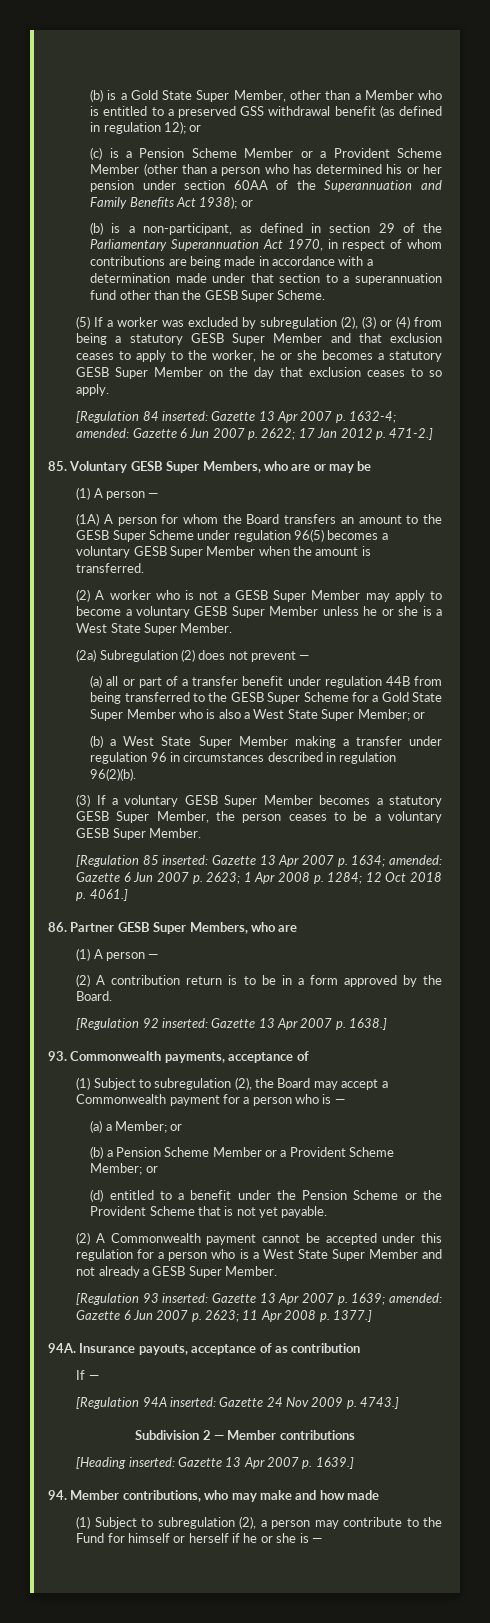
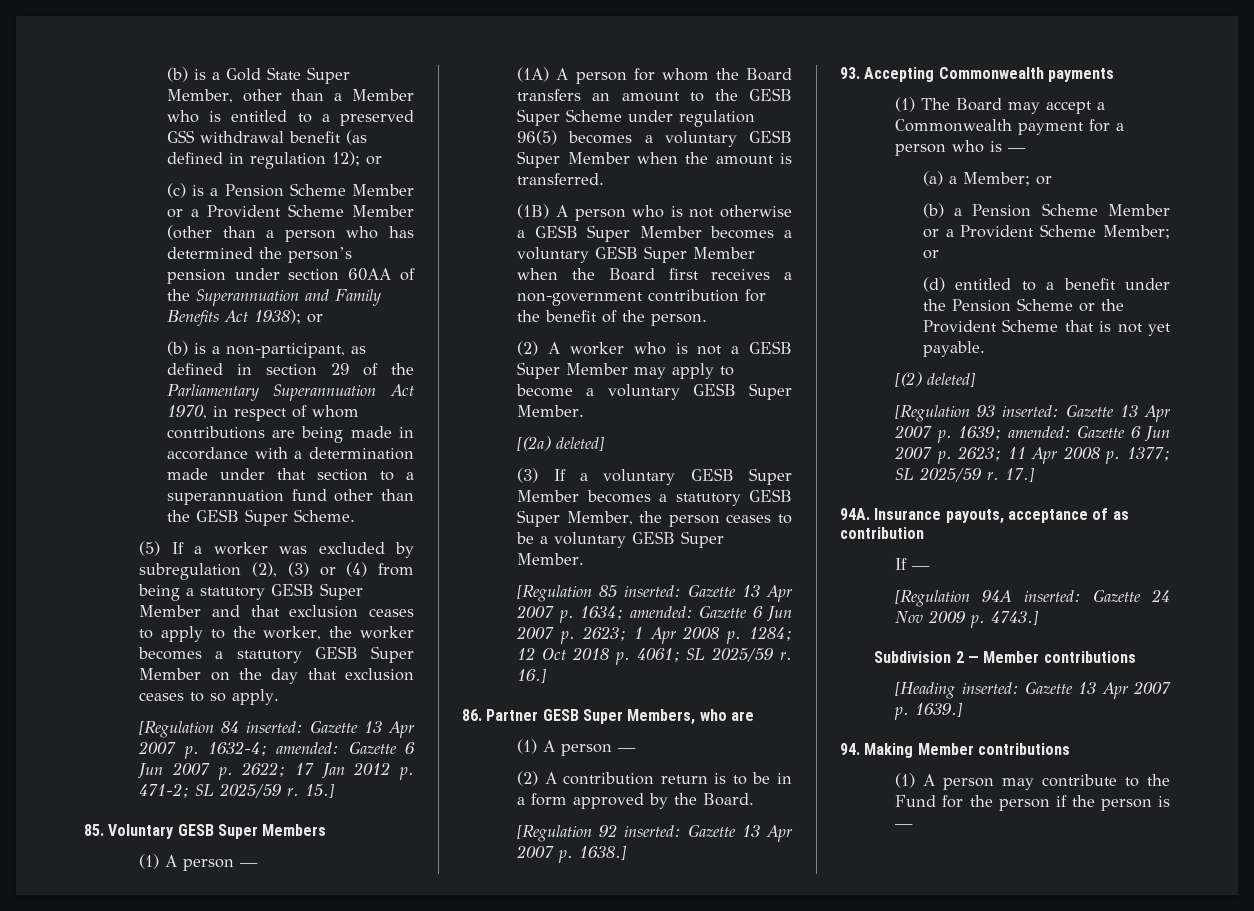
[386,164,443,174] his or her -> [258,247,352,263] the person’s
[261,350,318,360] he or she -> [329,626,414,639] the worker
[389,428,434,440] 471-2.] -> [139,783,336,798] 471-2; SL 2025/59 r. 15.]
[202,461,372,473] Members, who are or may be -> [262,824,327,836] Members
(145, 568) none -> [517,204,792,221] [517,225,792,242] [517,246,756,263] [517,268,792,281] [517,289,767,306] [517,310,708,326] // (1B) A person who is not otherwise a GESB Super Member becomes a voluntary GESB Super Member when the Board first receives a non-government contribution for the benefit of the person.
[269,606,442,616] [76,623,233,635] [76,649,310,662] [90,675,442,688] [90,692,442,704] [90,709,425,721] [90,735,442,748] [90,752,397,764] [90,768,137,781] Member unless he or she is a West State Super Member. // (2a) Subregulation (2) does not prevent — // (a) all or part of a transfer benefit under regulation 44B from being transferred to the GESB Super Scheme for a Gold State Super Member who is also a West State Super Member; or // (b) a West State Super Member making a transfer under regulation 96 in circumstances described in regulation 96(2)(b). -> [517,405,585,417] [517,436,606,451] Member. // [(2a) deleted]
[89,889,128,901] 4061.] -> [636,647,793,662] [517,668,548,683] 4061; SL 2025/59 r. 16.]
[70,1051,309,1063] [76,1077,275,1090] Commonwealth payments, acceptance of // (1) Subject to subregulation (2), the -> [864,67,1114,82] [895,97,951,112] Accepting Commonwealth payments // (1) The
[76,1232,442,1245] [76,1249,442,1261] [76,1266,278,1278] (2) A Commonwealth payment cannot be accepted under this regulation for a person who is a West State Super Member and not already a GESB Super Member. -> [895,372,977,387] [(2) deleted]
[332,1310,372,1322] 1377.] -> [1127,447,1170,461] [895,467,1036,482] 1377; SL 2025/59 r. 17.]
[70,1490,379,1502] [76,1516,267,1529] Member contributions, who may make and how made // (1) Subject to subregulation (2), a -> [864,743,1070,758] [895,773,936,788] Making Member contributions // (1) A
[127,1533,297,1543] himself or herself if he or she -> [969,795,1152,811] the person if the person

